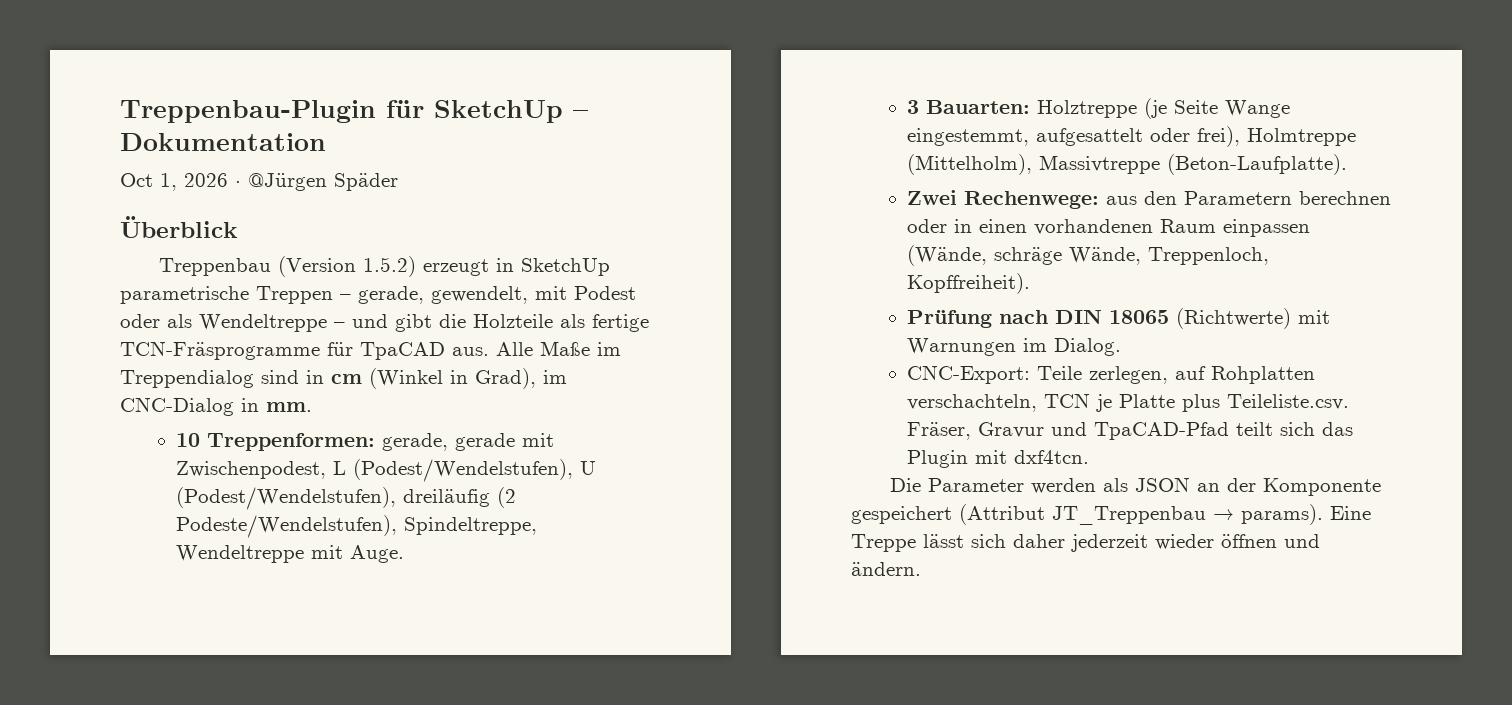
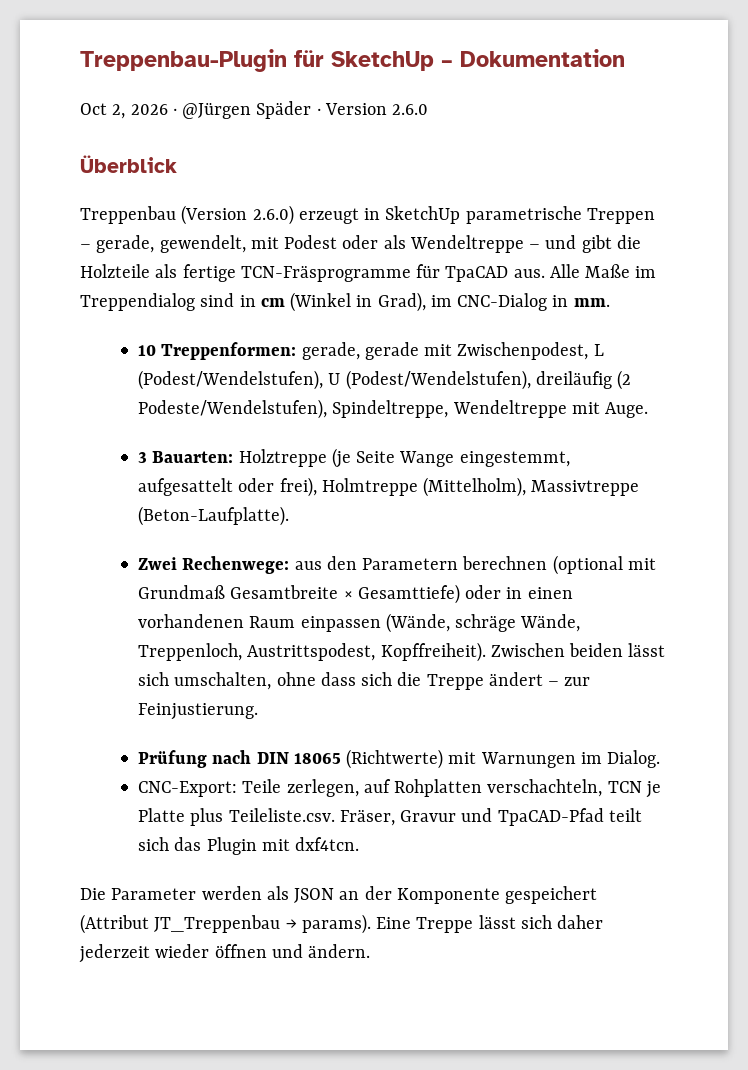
[160,173,177,191] 1, -> [112,104,126,119] 2,
(398, 182) none -> [316,103,429,115] · Version 2.6.0
[363,256,417,277] 1.5.2) -> [252,205,294,225] 2.6.0)
(1392, 198) none -> [552,555,656,575] [138,584,460,604] (optional mit Grundmaß Gesamtbreite × Gesamttiefe)
(1270, 256) none -> [247,643,376,661] Austrittspodest,
(1031, 283) none -> [490,643,666,657] [138,672,591,690] [138,703,259,720] Zwischen beiden lässt sich umschalten, ohne dass sich die Treppe ändert – zur Feinjustierung.

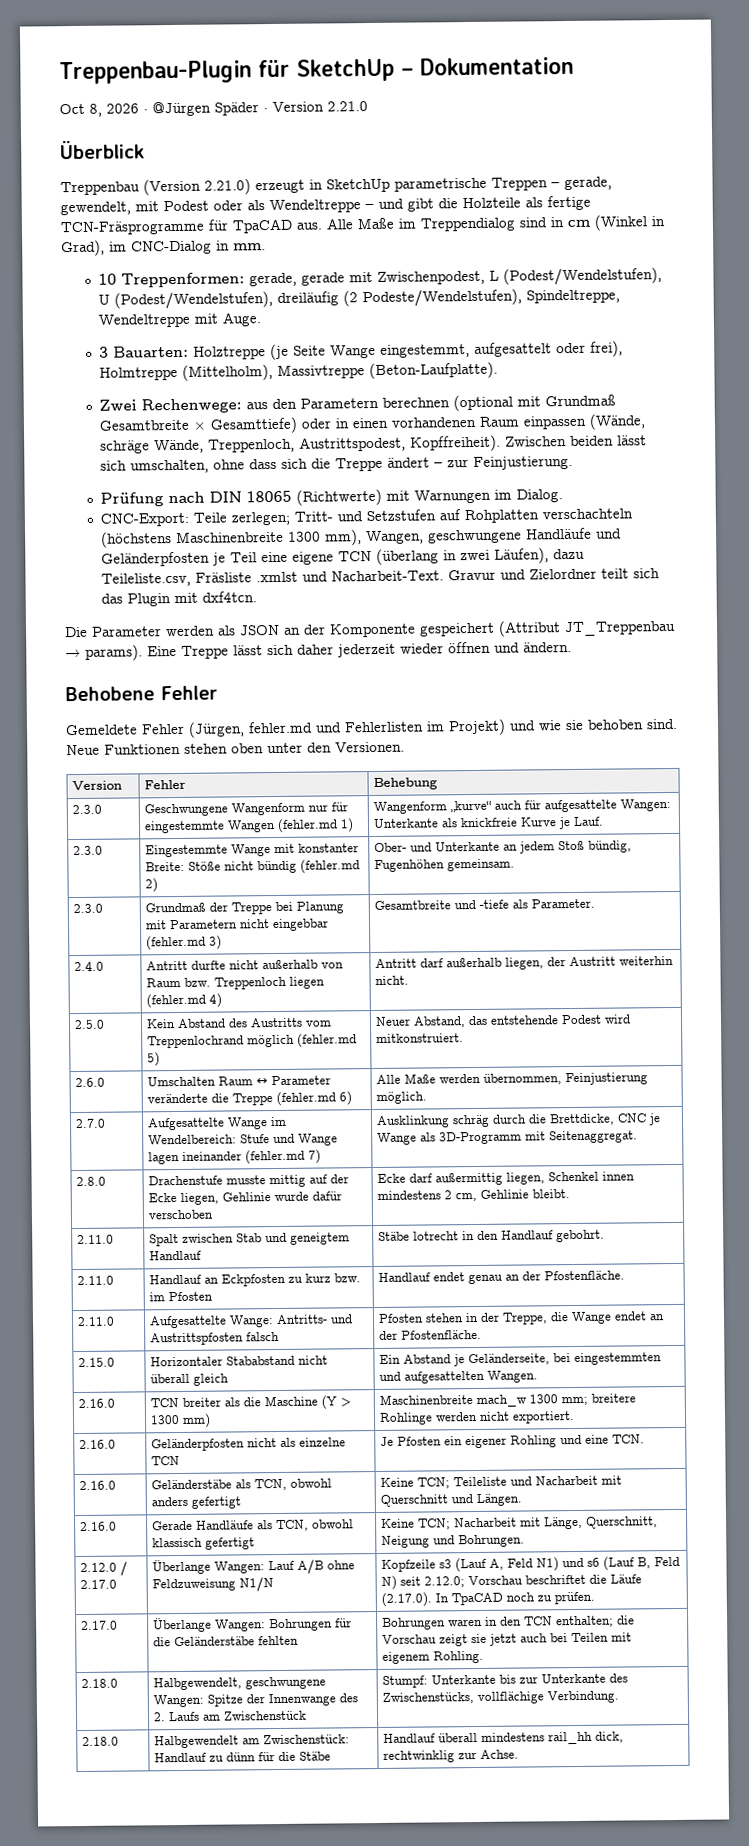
[112,104,126,119] 2, -> [89,103,102,117] 8,
[392,104,429,115] 2.6.0 -> [327,101,368,112] 2.21.0
[252,205,294,225] 2.6.0) -> [204,178,251,195] 2.21.0)
[286,779,661,798] [138,808,395,826] zerlegen, auf Rohplatten verschachteln, TCN je Platte plus Teileliste.csv. Fräser, -> [231,508,634,526] [101,527,623,548] [101,547,586,567] [101,570,445,587] zerlegen; Tritt- und Setzstufen auf Rohplatten verschachteln (höchstens Maschinenbreite 1300 mm), Wangen, geschwungene Handläufe und Geländerpfosten je Teil eine eigene TCN (überlang in zwei Läufen), dazu Teileliste.csv, Fräsliste .xmlst und Nacharbeit-Text.
[497,808,604,826] TpaCAD-Pfad -> [529,568,598,580] Zielordner
(371, 951) none -> [65,685,218,702] [65,718,678,738] [66,741,405,756] [72,780,123,791] [144,779,187,790] [373,777,439,791] [72,804,103,815] [144,802,349,817] [144,818,355,834] [373,798,672,815] [373,816,605,830] [73,845,104,856] [145,843,360,858] [145,859,361,874] [145,878,159,893] [374,840,633,854] [374,858,516,872] [73,903,104,914] [145,901,345,915] [145,918,330,932] [146,935,223,951] [374,898,596,910] [74,961,105,972] [146,959,345,971] [146,976,326,990] [146,993,223,1009] [375,955,675,970] [375,975,410,985] [74,1019,106,1030] [146,1017,333,1029] [147,1033,358,1049] [147,1052,161,1067] [375,1014,632,1028] [376,1033,465,1043] [75,1077,106,1088] [147,1075,332,1087] [147,1091,353,1106] [376,1072,649,1086] [376,1091,428,1104] [75,1118,107,1129] [147,1116,288,1131] [148,1133,339,1146] [148,1149,322,1165] [376,1113,662,1128] [377,1130,639,1145] [76,1176,107,1187] [148,1174,350,1188] [148,1191,343,1205] [148,1209,214,1220] [377,1171,636,1186] [377,1189,571,1202] [77,1234,115,1245] [149,1232,351,1247] [149,1250,203,1261] [378,1229,606,1243] [77,1275,115,1286] [149,1273,362,1287] [149,1291,214,1302] [378,1270,626,1285] [77,1316,116,1327] [149,1314,354,1329] [150,1331,281,1346] [378,1311,666,1325] [379,1329,483,1340] [78,1357,116,1368] [150,1355,329,1367] [150,1373,230,1386] [379,1352,663,1367] [379,1370,539,1384] [78,1398,116,1409] [150,1395,352,1410] [150,1413,212,1428] [379,1393,637,1407] [379,1410,576,1425] [79,1439,117,1450] [151,1437,347,1452] [151,1455,181,1466] [380,1434,646,1449] [79,1480,117,1491] [151,1478,333,1491] [151,1496,242,1509] [380,1475,623,1489] [380,1493,523,1507] [80,1521,118,1532] [152,1519,355,1532] [152,1537,256,1550] [381,1516,659,1530] [381,1534,526,1548] [80,1561,129,1576] [80,1579,118,1590] [152,1559,356,1575] [152,1577,275,1592] [381,1556,681,1573] [381,1574,643,1590] [381,1591,596,1607] [81,1620,119,1631] [153,1617,353,1633] [153,1635,300,1647] [382,1615,636,1630] [382,1632,633,1647] [382,1650,485,1664] [81,1678,119,1689] [153,1676,327,1691] [153,1693,359,1708] [153,1710,308,1722] [382,1673,629,1688] [382,1690,620,1704] [82,1736,120,1746] [154,1734,351,1749] [154,1751,332,1763] [383,1731,625,1745] [383,1749,520,1763] // Behobene Fehler // Gemeldete Fehler (Jürgen, fehler.md und Fehlerlisten im Projekt) und wie sie behoben sind. Neue Funktionen stehen oben unter den Versionen. // Version | Fehler | Behebung // 2.3.0 | Geschwungene Wangenform nur für eingestemmte Wangen (fehler.md 1) | Wangenform „kurve“ auch für aufgesattelte Wangen: Unterkante als knickfreie Kurve je Lauf. // 2.3.0 | Eingestemmte Wange mit konstanter Breite: Stöße nicht bündig (fehler.md 2) | Ober- und Unterkante an jedem Stoß bündig, Fugenhöhen gemeinsam. // 2.3.0 | Grundmaß der Treppe bei Planung mit Parametern nicht eingebbar (fehler.md 3) | Gesamtbreite und -tiefe als Parameter. // 2.4.0 | Antritt durfte nicht außerhalb von Raum bzw. Treppenloch liegen (fehler.md 4) | Antritt darf außerhalb liegen, der Austritt weiterhin nicht. // 2.5.0 | Kein Abstand des Austritts vom Treppenlochrand möglich (fehler.md 5) | Neuer Abstand, das entstehende Podest wird mitkonstruiert. // 2.6.0 | Umschalten Raum ↔ Parameter veränderte die Treppe (fehler.md 6) | Alle Maße werden übernommen, Feinjustierung möglich. // 2.7.0 | Aufgesattelte Wange im Wendelbereich: Stufe und Wange lagen ineinander (fehler.md 7) | Ausklinkung schräg durch die Brettdicke, CNC je Wange als 3D-Programm mit Seitenaggregat. // 2.8.0 | Drachenstufe musste mittig auf der Ecke liegen, Gehlinie wurde dafür verschoben | Ecke darf außermittig liegen, Schenkel innen mindestens 2 cm, Gehlinie bleibt. // 2.11.0 | Spalt zwischen Stab und geneigtem Handlauf | Stäbe lotrecht in den Handlauf gebohrt. // 2.11.0 | Handlauf an Eckpfosten zu kurz bzw. im Pfosten | Handlauf endet genau an der Pfostenfläche. // 2.11.0 | Aufgesattelte Wange: Antritts- und Austrittspfosten falsch | Pfosten stehen in der Treppe, die Wange endet an der Pfostenfläche. // 2.15.0 | Horizontaler Stababstand nicht überall gleich | Ein Abstand je Geländerseite, bei eingestemmten und aufgesattelten Wangen. // 2.16.0 | TCN breiter als die Maschine (Y > 1300 mm) | Maschinenbreite mach_w 1300 mm; breitere Rohlinge werden nicht exportiert. // 2.16.0 | Geländerpfosten nicht als einzelne TCN | Je Pfosten ein eigener Rohling und eine TCN. // 2.16.0 | Geländerstäbe als TCN, obwohl anders gefertigt | Keine TCN; Teileliste und Nacharbeit mit Querschnitt und Längen. // 2.16.0 | Gerade Handläufe als TCN, obwohl klassisch gefertigt | Keine TCN; Nacharbeit mit Länge, Querschnitt, Neigung und Bohrungen. // 2.12.0 / 2.17.0 | Überlange Wangen: Lauf A/B ohne Feldzuweisung N1/N | Kopfzeile s3 (Lauf A, Feld N1) und s6 (Lauf B, Feld N) seit 2.12.0; Vorschau beschriftet die Läufe (2.17.0). In TpaCAD noch zu prüfen. // 2.17.0 | Überlange Wangen: Bohrungen für die Geländerstäbe fehlten | Bohrungen waren in den TCN enthalten; die Vorschau zeigt sie jetzt auch bei Teilen mit eigenem Rohling. // 2.18.0 | Halbgewendelt, geschwungene Wangen: Spitze der Innenwange des 2. Laufs am Zwischenstück | Stumpf: Unterkante bis zur Unterkante des Zwischenstücks, vollflächige Verbindung. // 2.18.0 | Halbgewendelt am Zwischenstück: Handlauf zu dünn für die Stäbe | Handlauf überall mindestens rail_hh dick, rechtwinklig zur Achse.

